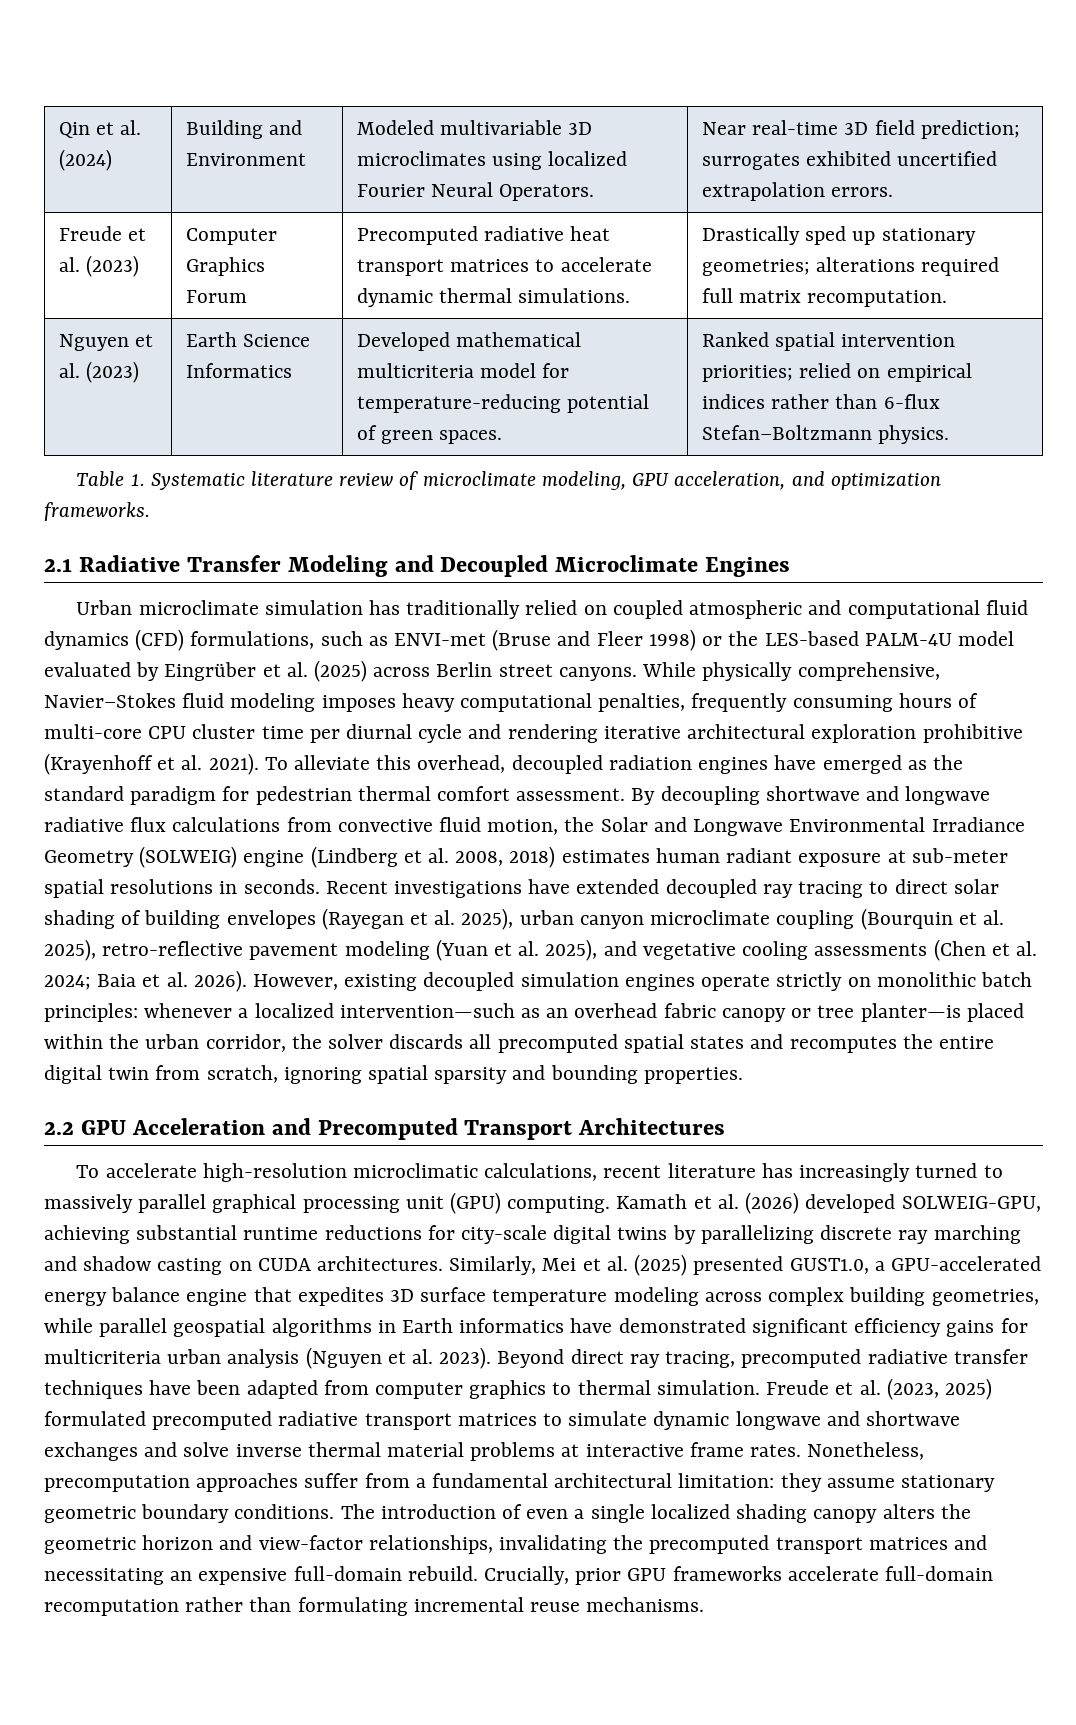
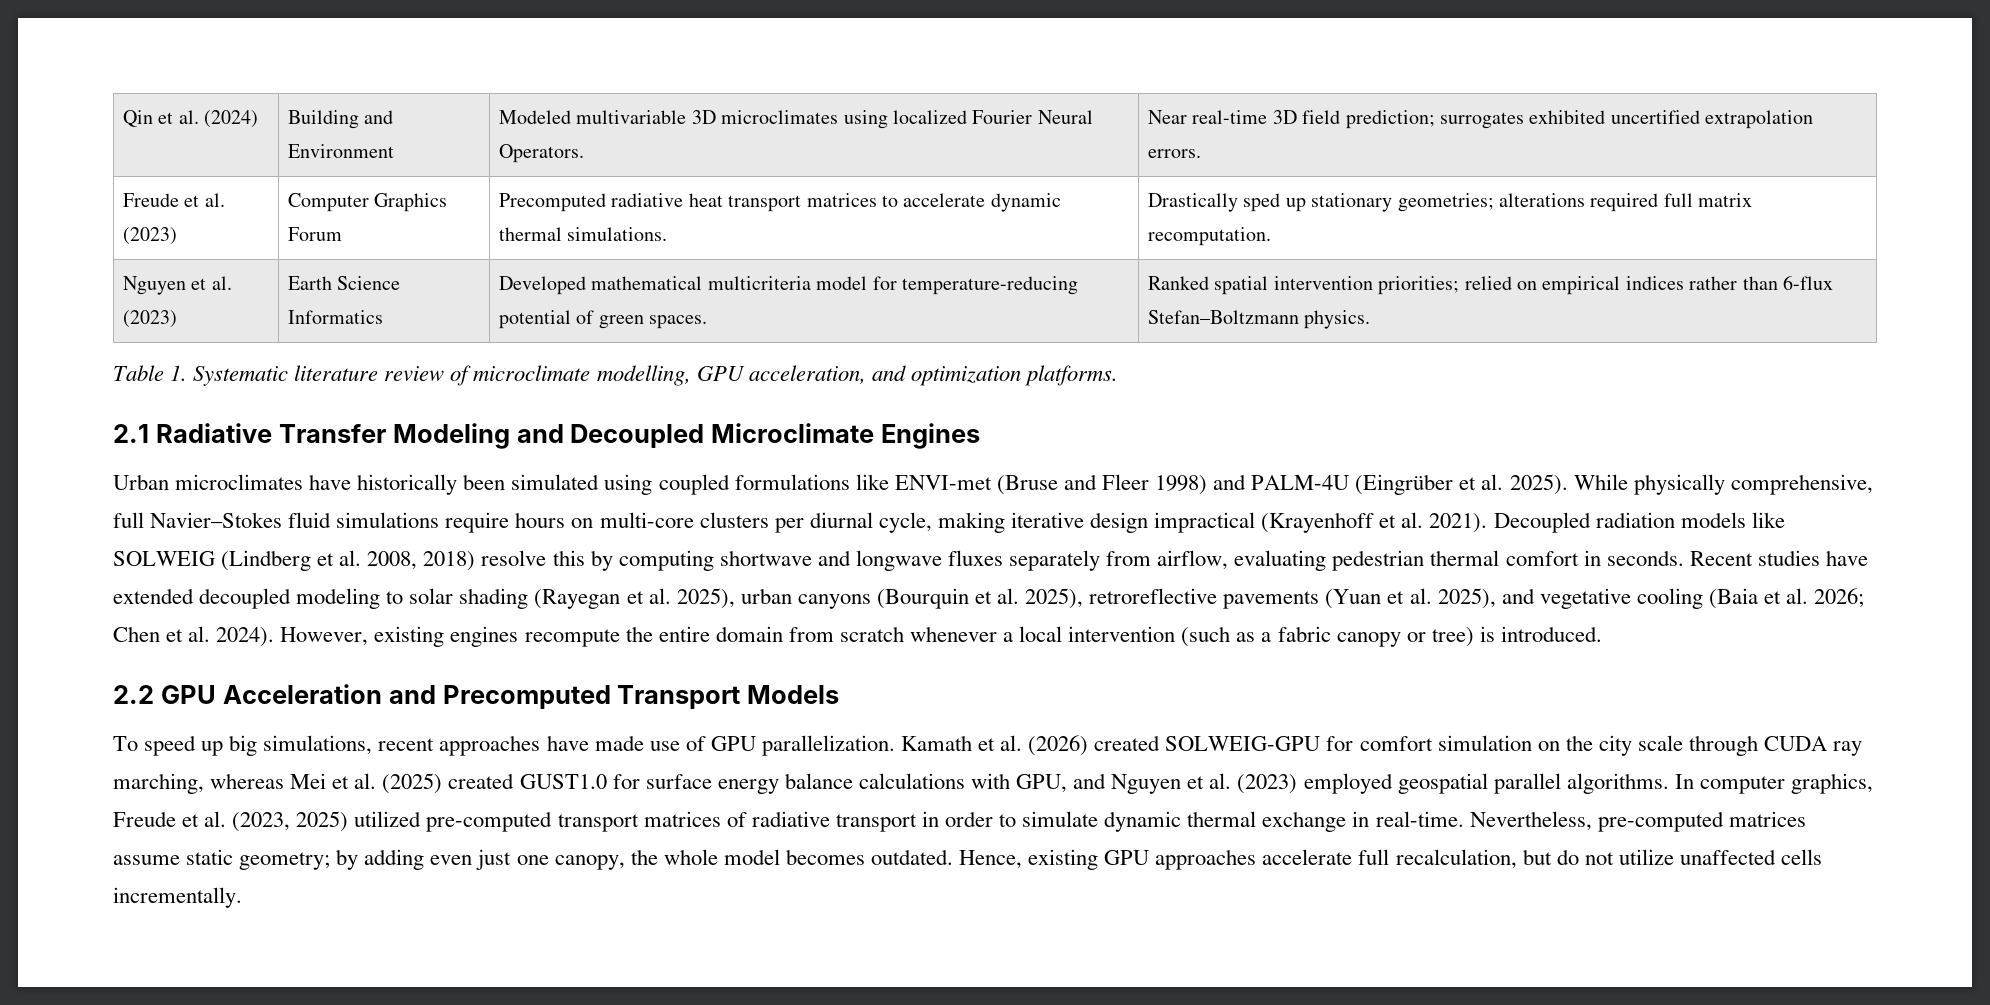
[541,471,626,490] modeling, -> [596,365,691,386] modelling,
[44,502,150,521] frameworks. -> [1024,365,1118,386] platforms.
[138,600,1028,619] [44,629,388,651] microclimate simulation has traditionally relied on coupled atmospheric and computational fluid dynamics (CFD) formulations, such as -> [175,474,889,495] microclimates have historically been simulated using coupled formulations like
[702,631,1014,646] [44,660,637,682] or the LES-based PALM-4U model evaluated by Eingrüber et al. (2025) across Berlin street canyons. -> [1213,474,1568,495] and PALM-4U (Eingrüber et al. 2025).
(940, 671) none -> [113,512,144,528] full
[230,693,979,712] [44,724,1023,743] [44,753,963,775] [44,786,991,805] [44,817,1025,836] [44,846,305,868] modeling imposes heavy computational penalties, frequently consuming hours of multi-core CPU cluster time per diurnal cycle and rendering iterative architectural exploration prohibitive (Krayenhoff et al. 2021). To alleviate this overhead, decoupled radiation engines have emerged as the standard paradigm for pedestrian thermal comfort assessment. By decoupling shortwave and longwave radiative flux calculations from convective fluid motion, the Solar and Longwave Environmental Irradiance Geometry (SOLWEIG) engine -> [336,512,1785,533] [113,551,215,566] simulations require hours on multi-core clusters per diurnal cycle, making iterative design impractical (Krayenhoff et al. 2021). Decoupled radiation models like SOLWEIG
[561,848,1008,867] [44,879,214,898] estimates human radiant exposure at sub-meter spatial resolutions -> [481,550,1579,571] resolve this by computing shortwave and longwave fluxes separately from airflow, evaluating pedestrian thermal comfort
[394,881,523,898] investigations -> [1757,550,1820,566] studies
[762,879,999,898] [44,910,316,929] ray tracing to direct solar shading of building envelopes -> [296,588,529,609] modeling to solar shading
[579,910,855,929] canyon microclimate coupling -> [797,594,871,609] canyons
[102,941,430,960] retro-reflective pavement modeling -> [1089,588,1320,609] retroreflective pavements
[814,939,1037,961] [44,970,247,992] assessments (Chen et al. 2024; Baia et al. 2026). -> [1708,588,1865,609] [113,626,275,647] (Baia et al. 2026; Chen et al. 2024).
[423,972,1032,991] [44,1003,1024,1022] [44,1034,994,1053] [44,1065,743,1084] decoupled simulation engines operate strictly on monolithic batch principles: whenever a localized intervention—such as an overhead fabric canopy or tree planter—is placed within the urban corridor, the solver discards all precomputed spatial states and recomputes the entire digital twin from scratch, ignoring spatial sparsity and bounding properties. -> [450,626,1602,647] engines recompute the entire domain from scratch whenever a local intervention (such as a fabric canopy or tree) is introduced.
[578,1118,726,1135] [76,1163,1003,1182] [44,1192,1041,1214] [44,1225,1021,1244] [44,1254,1041,1276] [44,1287,1039,1306] [44,1318,1028,1337] [44,1347,1028,1369] [44,1380,760,1399] Architectures // To accelerate high-resolution microclimatic calculations, recent literature has increasingly turned to massively parallel graphical processing unit (GPU) computing. Kamath et al. (2026) developed SOLWEIG-GPU, achieving substantial runtime reductions for city-scale digital twins by parallelizing discrete ray marching and shadow casting on CUDA architectures. Similarly, Mei et al. (2025) presented GUST1.0, a GPU-accelerated energy balance engine that expedites 3D surface temperature modeling across complex building geometries, while parallel geospatial algorithms in Earth informatics have demonstrated significant efficiency gains for multicriteria urban analysis (Nguyen et al. 2023). Beyond direct ray tracing, precomputed radiative transfer techniques have been adapted from computer graphics to thermal simulation. -> [747,685,840,704] [113,735,1863,756] [113,773,1873,794] Models // To speed up big simulations, recent approaches have made use of GPU parallelization. Kamath et al. (2026) created SOLWEIG-GPU for comfort simulation on the city scale through CUDA ray marching, whereas Mei et al. (2025) created GUST1.0 for surface energy balance calculations with GPU, and Nguyen et al. (2023) employed geospatial parallel algorithms. In computer graphics,
[44,1411,961,1430] [44,1442,925,1461] [44,1473,996,1492] [44,1504,971,1523] [44,1535,988,1554] [44,1566,994,1585] [44,1597,705,1616] formulated precomputed radiative transport matrices to simulate dynamic longwave and shortwave exchanges and solve inverse thermal material problems at interactive frame rates. Nonetheless, precomputation approaches suffer from a fundamental architectural limitation: they assume stationary geometric boundary conditions. The introduction of even a single localized shading canopy alters the geometric horizon and view-factor relationships, invalidating the precomputed transport matrices and necessitating an expensive full-domain rebuild. Crucially, prior GPU frameworks accelerate full-domain recomputation rather than formulating incremental reuse mechanisms. -> [354,811,1806,832] [113,849,1822,870] [113,887,242,908] utilized pre-computed transport matrices of radiative transport in order to simulate dynamic thermal exchange in real-time. Nevertheless, pre-computed matrices assume static geometry; by adding even just one canopy, the whole model becomes outdated. Hence, existing GPU approaches accelerate full recalculation, but do not utilize unaffected cells incrementally.

